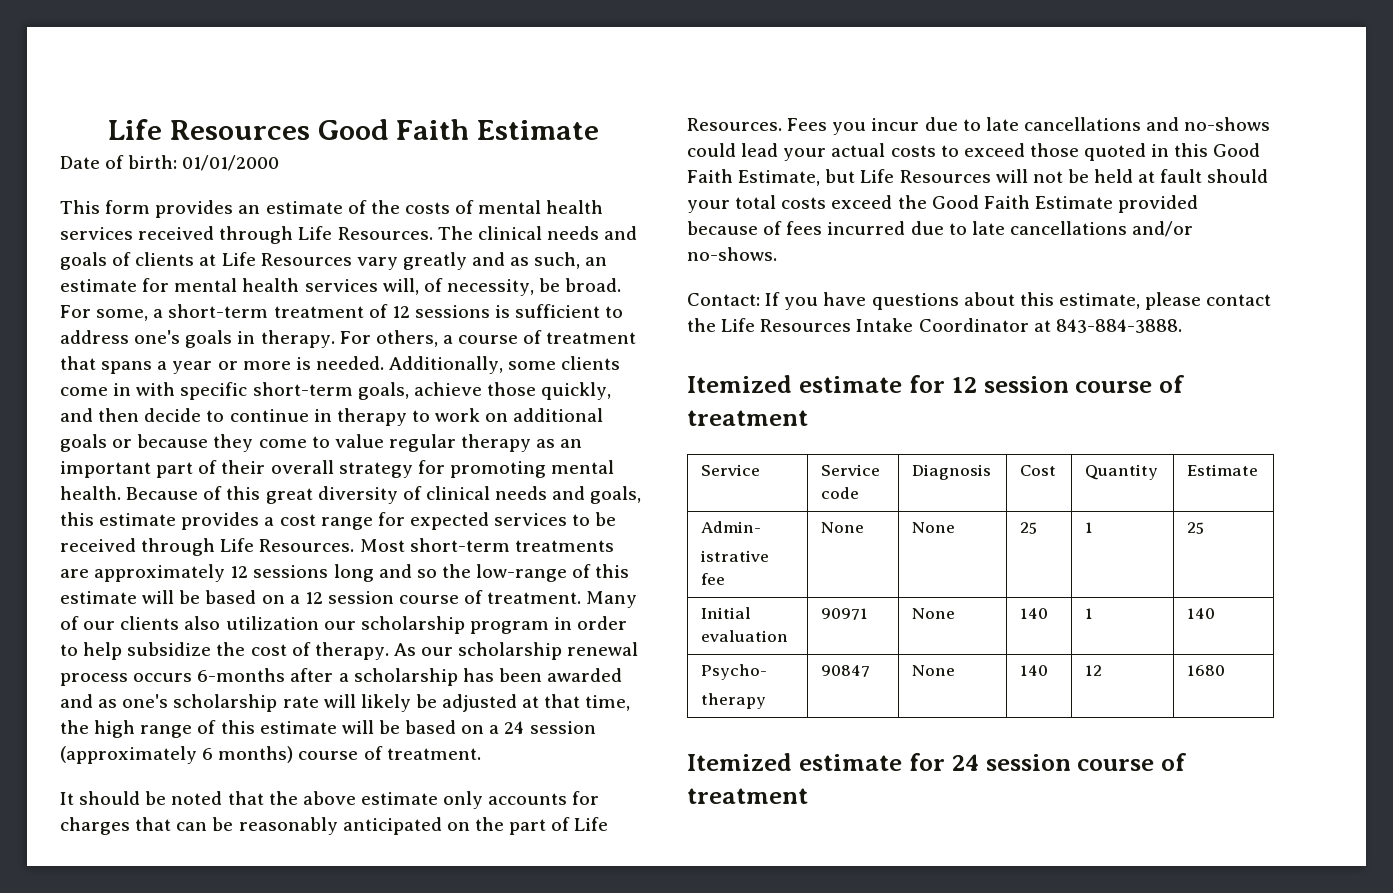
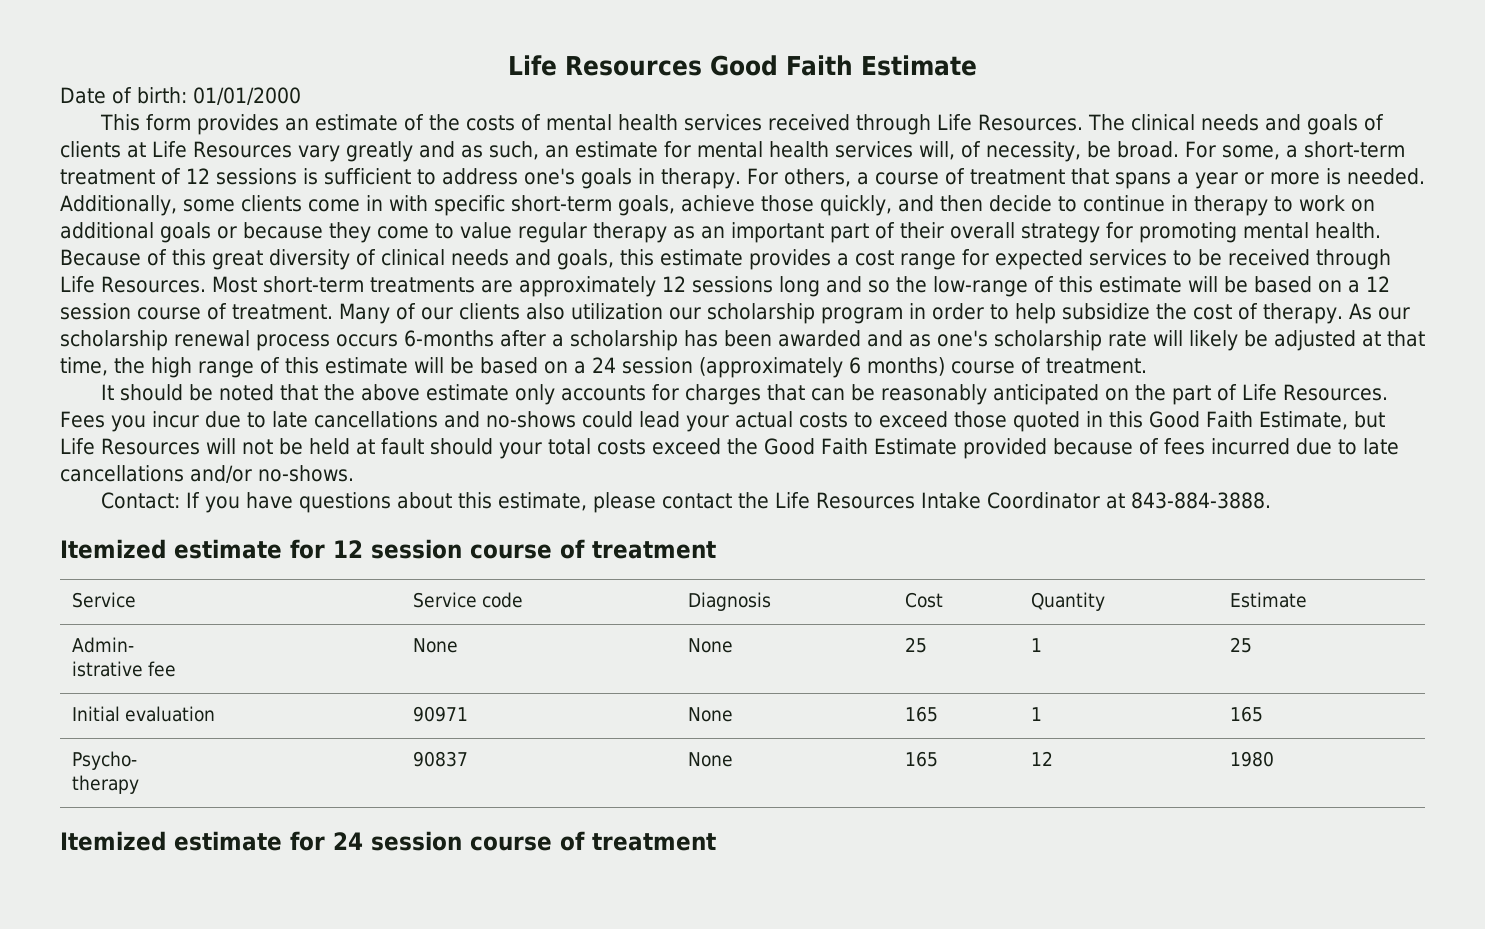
[1019,608,1048,619] [1084,608,1093,619] [1186,608,1215,619] 140 | 1 | 140 -> [904,706,938,722] [1030,707,1042,721] [1229,706,1263,722] 165 | 1 | 165
[820,665,870,677] [911,665,955,676] [1019,665,1048,676] 90847 | None | 140 -> [412,751,468,767] [687,752,733,767] [904,751,938,767] 90837 | None | 165
[1186,665,1225,676] 1680 -> [1229,751,1274,767] 1980

